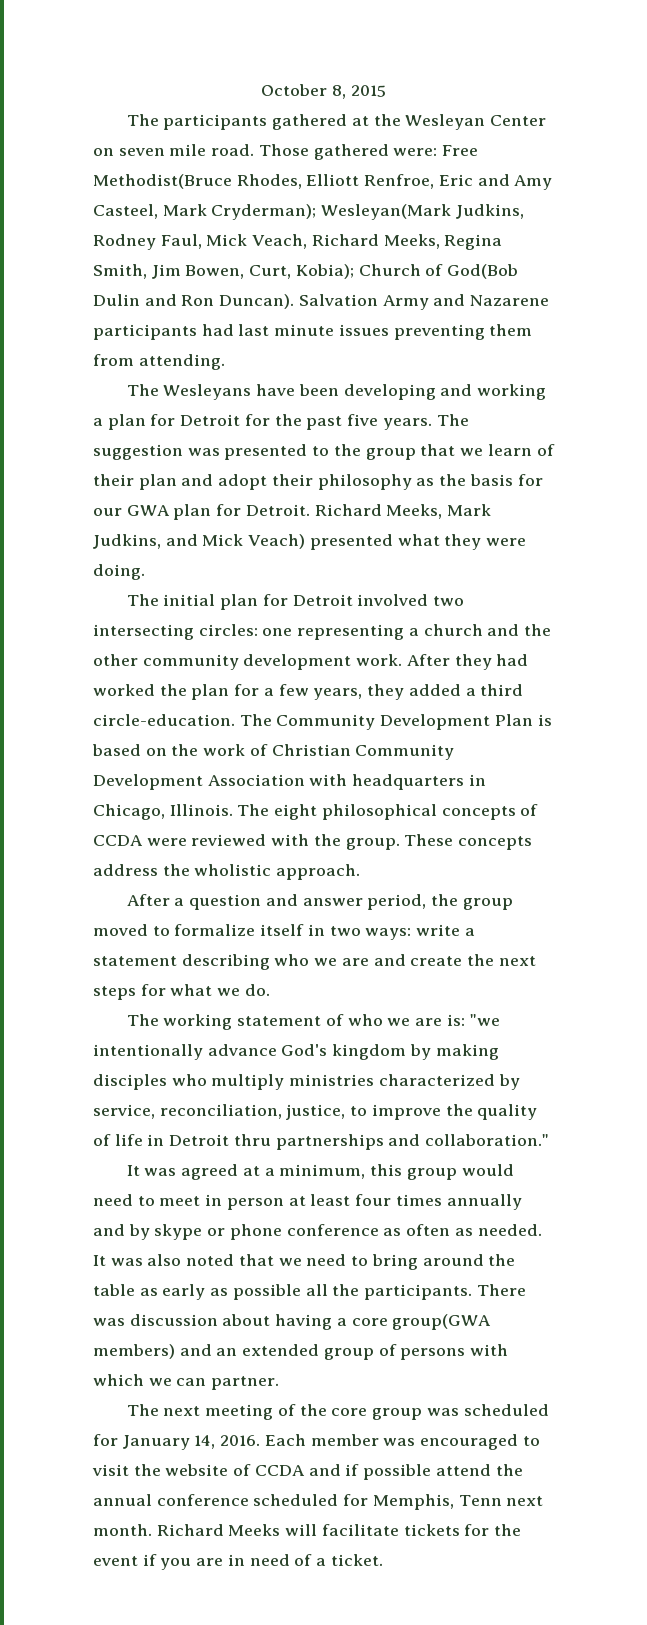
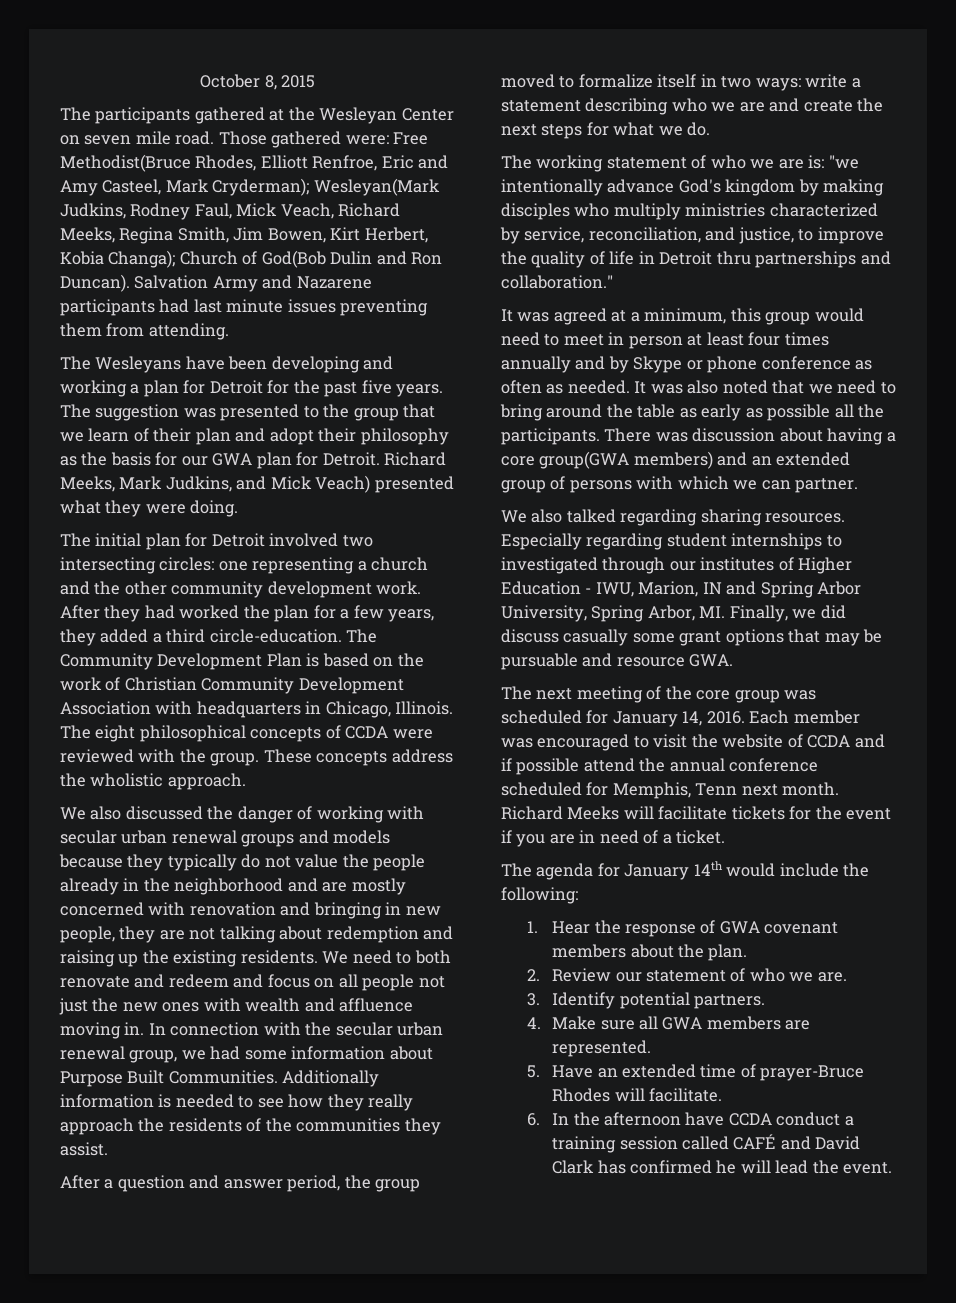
[249,264,354,279] Curt, Kobia); -> [330,227,428,243] [60,250,176,268] Kirt Herbert, Kobia Changa);
(361, 872) none -> [60,806,425,823] [60,830,391,847] [59,854,426,871] [60,878,406,895] [60,902,441,919] [60,926,454,943] [60,950,451,967] [60,974,445,991] [59,998,414,1015] [60,1022,444,1039] [60,1046,433,1063] [60,1070,380,1087] [60,1094,414,1111] [60,1118,441,1135] [60,1142,108,1156] // We also discussed the danger of working with secular urban renewal groups and models because they typically do not value the people already in the neighborhood and are mostly concerned with renovation and bringing in new people, they are not talking about redemption and raising up the existing residents. We need to both renovate and redeem and focus on all people not just the new ones with wealth and affluence moving in. In connection with the secular urban renewal group, we had some information about Purpose Built Communities. Additionally information is needed to see how they really approach the residents of the communities they assist.
(282, 1111) none -> [705,227,736,241] and
[154,1224,203,1240] skype -> [633,356,683,373] Skype
(280, 1383) none -> [501,509,846,526] [501,533,842,550] [501,557,853,574] [501,581,862,598] [501,605,846,622] [501,629,883,646] [501,653,734,670] // We also talked regarding sharing resources. Especially regarding student internships to investigated through our institutes of Higher Education - IWU, Marion, IN and Spring Arbor University, Spring Arbor, MI. Finally, we did discuss casually some grant options that may be pursuable and resource GWA.
(383, 1560) none -> [501,861,870,880] [501,887,578,904] [526,920,839,937] [552,944,748,961] [526,968,847,982] [526,992,765,1009] [526,1016,811,1030] [552,1040,652,1057] [526,1064,865,1081] [552,1088,722,1102] [526,1112,854,1126] [552,1134,861,1153] [552,1160,893,1174] // The agenda for January 14th would include the following: // 1. Hear the response of GWA covenant members about the plan. // 2. Review our statement of who we are. // 3. Identify potential partners. // 4. Make sure all GWA members are represented. // 5. Have an extended time of prayer-Bruce Rhodes will facilitate. // 6. In the afternoon have CCDA conduct a training session called CAFÉ and David Clark has confirmed he will lead the event.

